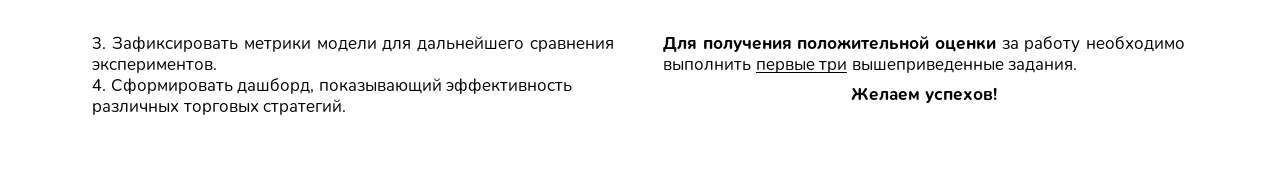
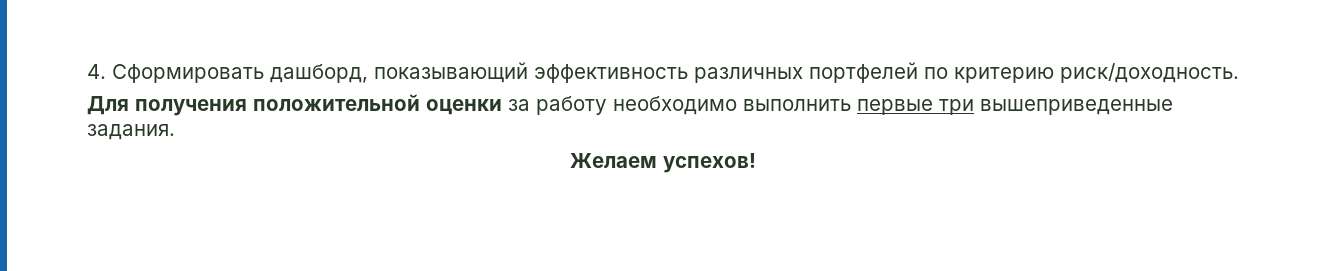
[92,36,614,52] [92,60,217,73] 3. Зафиксировать метрики модели для дальнейшего сравнения экспериментов. // -> (87, 71) none
[182,99,347,115] торговых стратегий. -> [809,62,1239,83] портфелей по критерию риск/доходность.

